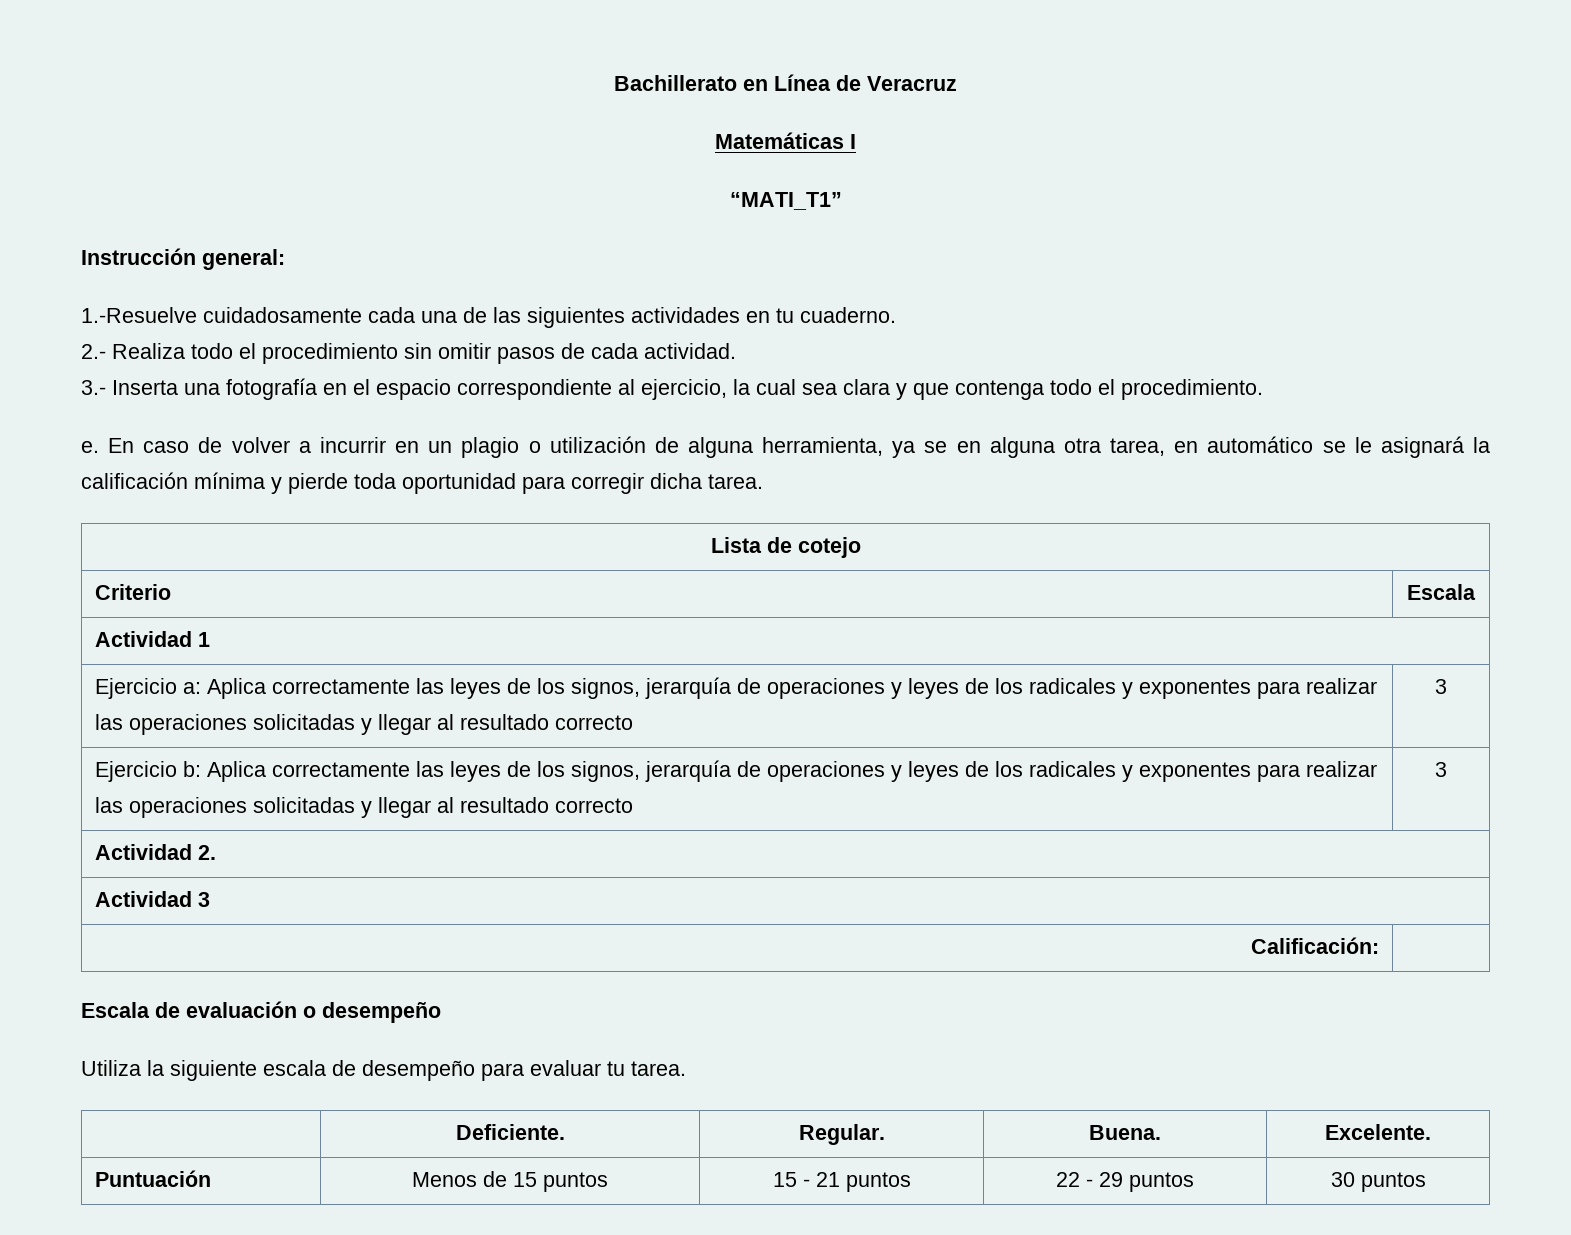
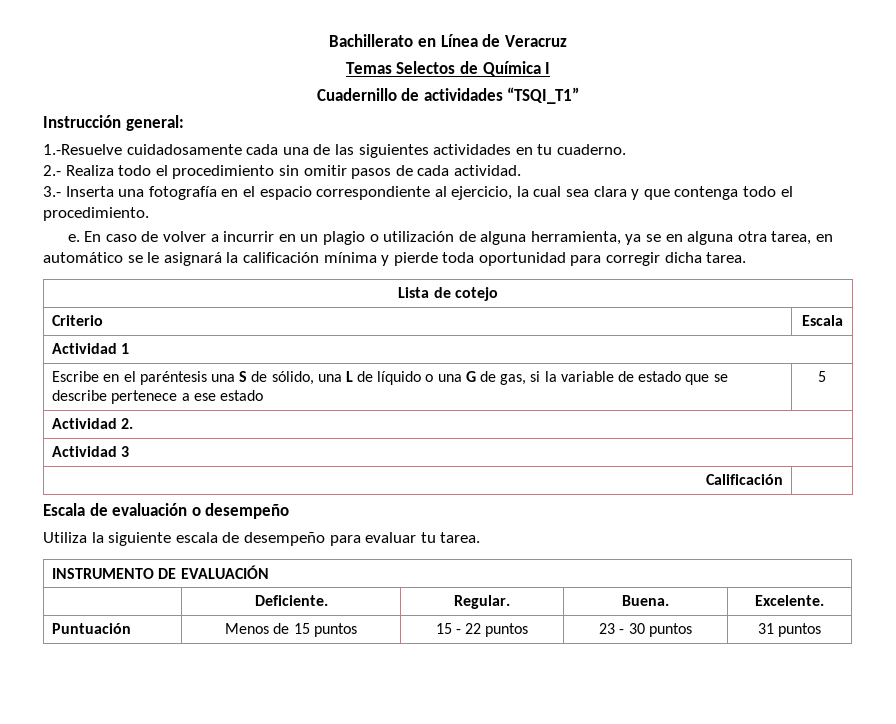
[715,132,856,149] [729,192,842,210] Matemáticas I // “MATI_T1” -> [345,61,551,76] [316,87,580,104] Temas Selectos de Química I // Cuadernillo de actividades “TSQI_T1”
[94,677,1377,699] [94,714,633,735] [1435,679,1447,694] [94,760,1377,782] [94,797,633,818] [1435,762,1447,777] Ejercicio a: Aplica correctamente las leyes de los signos, jerarquía de operaciones y leyes de los radicales y exponentes para realizar las operaciones solicitadas y llegar al resultado correcto | 3 // Ejercicio b: Aplica correctamente las leyes de los signos, jerarquía de operaciones y leyes de los radicales y exponentes para realizar las operaciones solicitadas y llegar al resultado correcto | 3 -> [52,371,728,385] [52,390,263,404] [818,371,826,382] Escribe en el paréntesis una S de sólido, una L de líquido o una G de gas, si la variable de estado que se describe pertenece a ese estado | 5
[1251,937,1380,954] Calificación: -> [705,474,783,485] Calificación
(686, 1068) none -> [52,565,269,579] // INSTRUMENTO DE EVALUACIÓN
[815,1172,911,1192] [1056,1172,1194,1192] [1330,1172,1355,1187] 21 puntos | 22 - 29 puntos | 30 -> [465,623,529,637] [599,623,692,637] [757,623,774,634] 22 puntos | 23 - 30 puntos | 31

